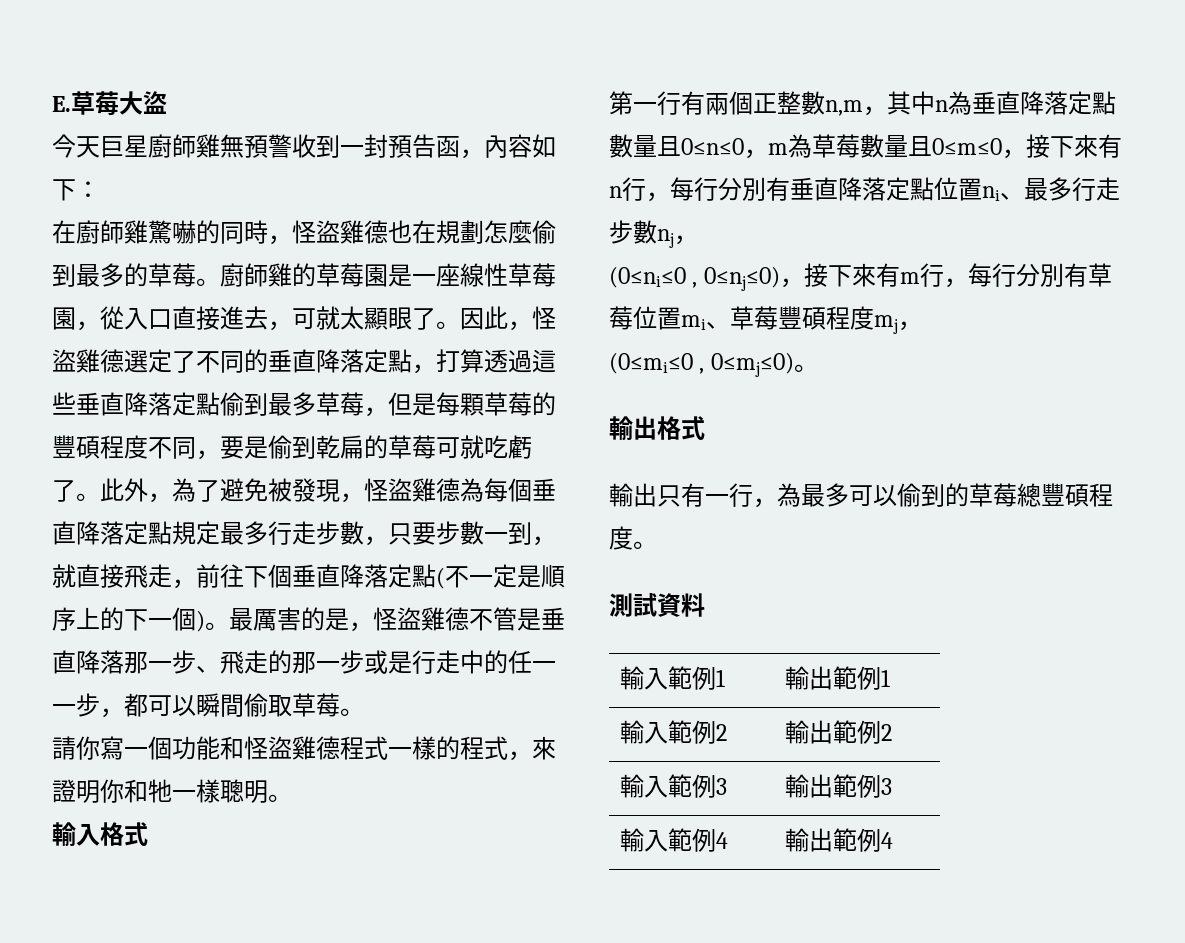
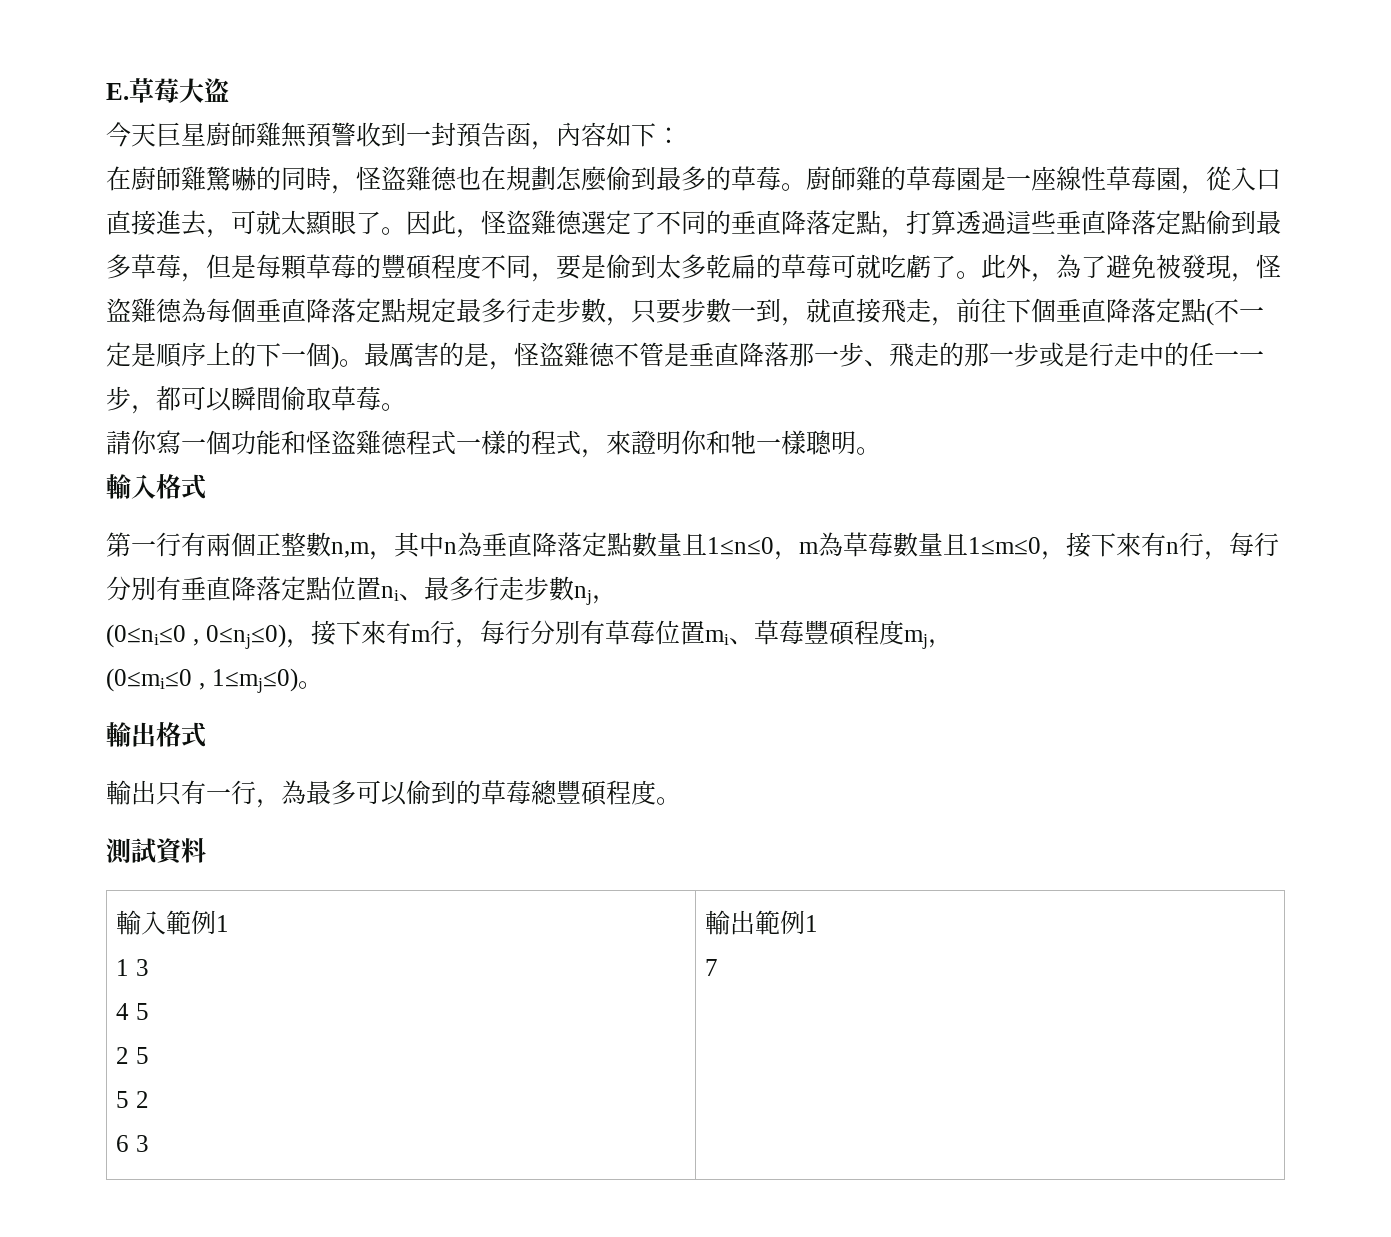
(316, 447) none -> [656,254,706,279] 太多
[681,138,744,155] 0≤n≤0 -> [707,537,774,555] 1≤n≤0
[932,138,1002,155] 0≤m≤0 -> [968,537,1041,555] 1≤m≤0
[710,352,794,377] 0≤mj≤0) -> [211,668,298,693] 1≤mj≤0)
[785,666,891,690] [620,720,728,744] [785,720,893,744] [620,774,728,798] [785,774,893,798] [620,828,729,852] [785,828,894,852] | 輸出範例1 // 輸入範例2 | 輸出範例2 // 輸入範例3 | 輸出範例3 // 輸入範例4 | 輸出範例4 -> [115,959,149,976] [115,1003,149,1020] [115,1047,149,1064] [115,1091,149,1108] [115,1135,149,1152] [704,910,818,935] [704,959,718,976] // 1 3 // 4 5 // 2 5 // 5 2 // 6 3 | 輸出範例1 // 7

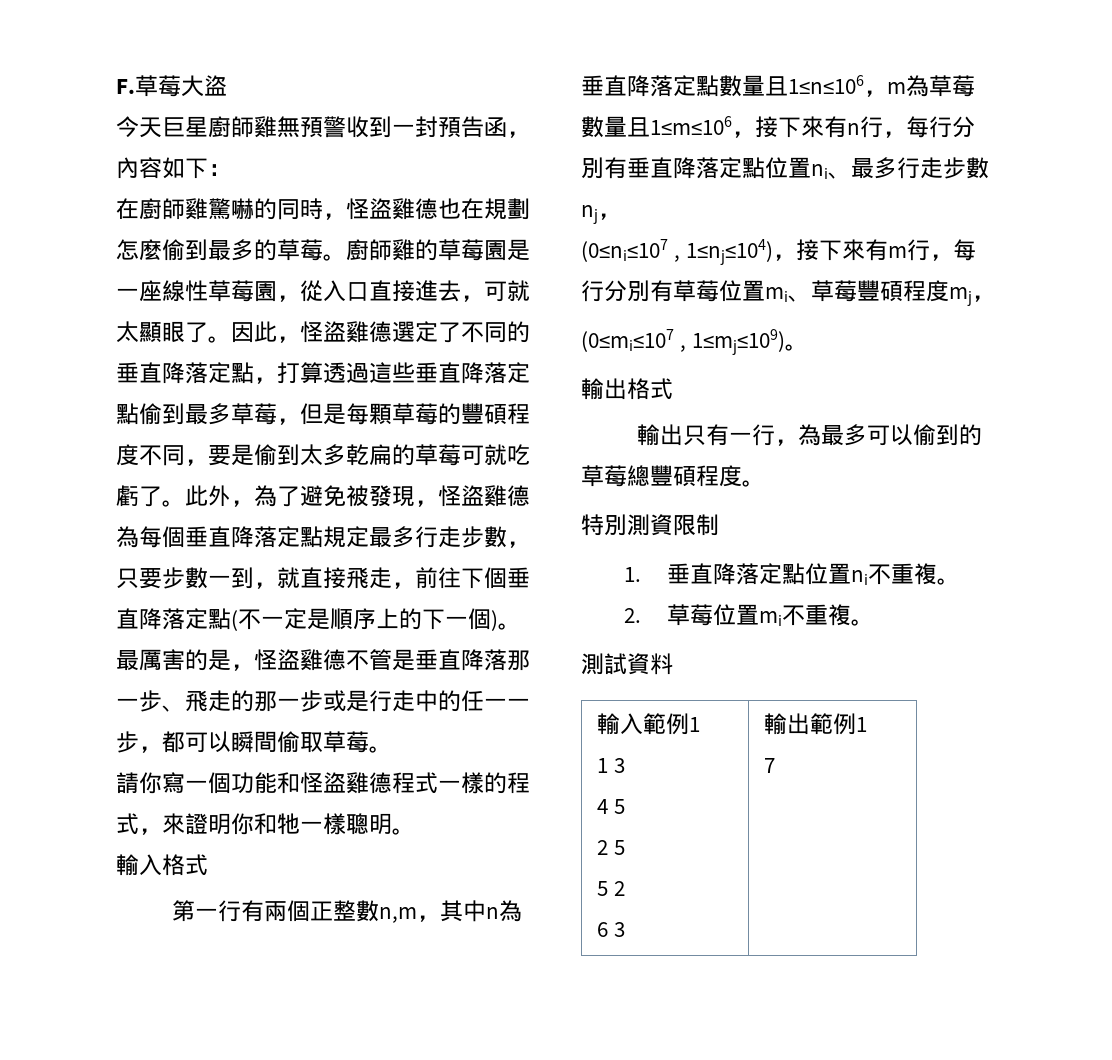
[106,83,129,100] E. -> [116,79,135,94] F.
[707,537,774,555] 1≤n≤0 -> [788,75,864,94] 1≤n≤106
[968,537,1041,555] 1≤m≤0 -> [650,116,732,135] 1≤m≤106
[106,624,286,649] (0≤ni≤0 , 0≤nj≤0) -> [581,239,774,265] (0≤ni≤107 , 1≤nj≤104)
[106,668,298,693] (0≤mi≤0 , 1≤mj≤0) -> [581,329,786,355] (0≤mi≤107 , 1≤mj≤109)
(681, 801) none -> [581,514,719,536] [624,563,961,585] [624,604,875,626] // 特別測資限制 // 1.垂直降落定點位置ni不重複。 // 2.草莓位置mi不重複。

